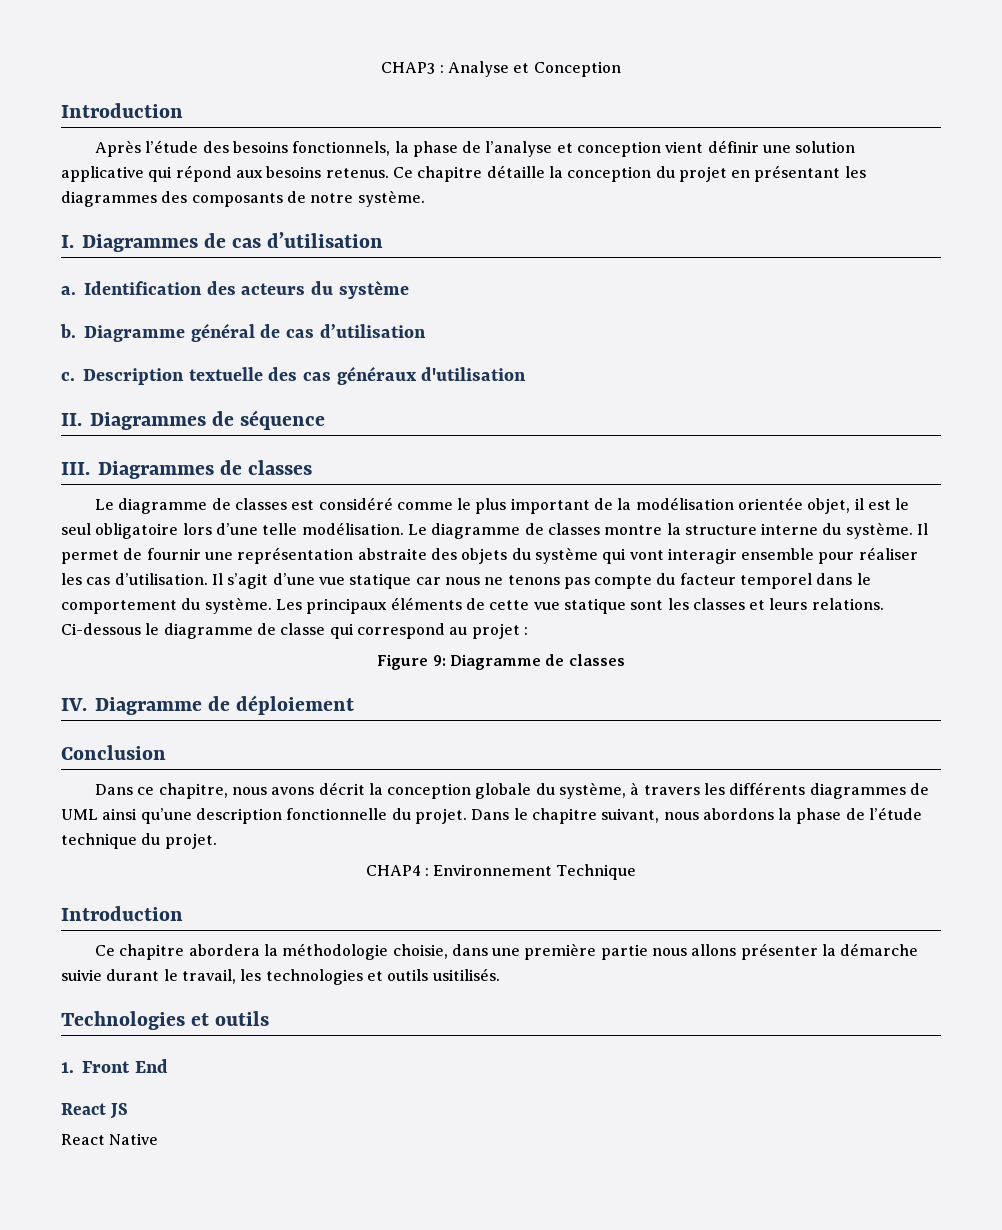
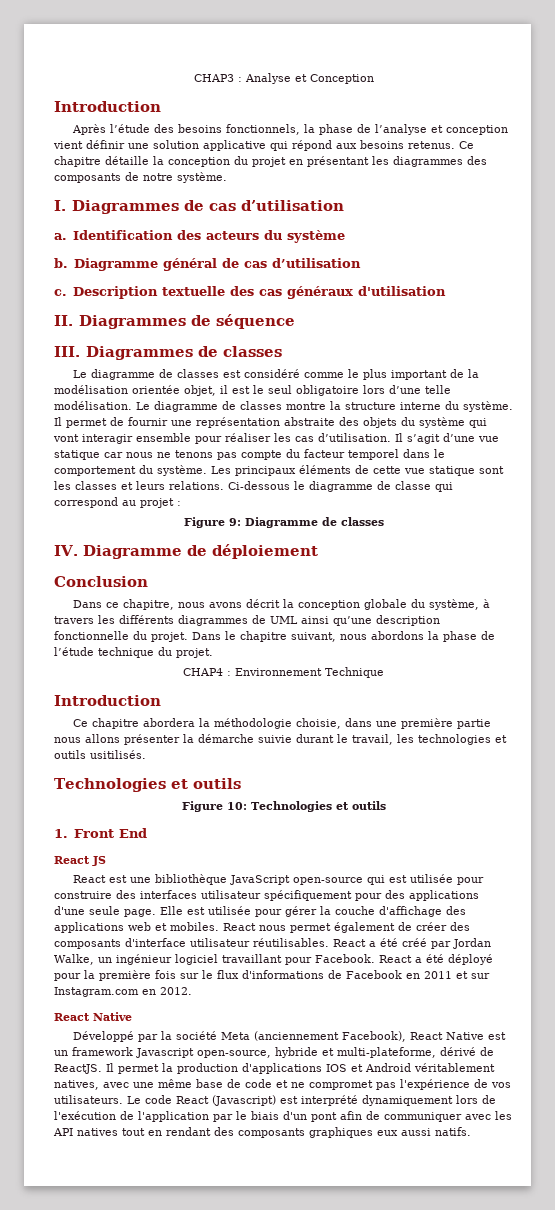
(270, 1018) none -> [181,801,386,812] // Figure 10: Technologies et outils
[109,1133,159,1145] Native -> [108,874,484,885] [54,890,479,901] [54,906,466,917] [54,922,470,933] [54,938,491,949] [54,954,493,965] [54,970,490,981] [54,987,192,997] [54,1012,132,1021] [72,1031,506,1042] [54,1047,494,1058] [54,1063,495,1074] [54,1079,511,1090] [54,1095,496,1106] [54,1111,512,1122] [53,1127,471,1138] est une bibliothèque JavaScript open-source qui est utilisée pour construire des interfaces utilisateur spécifiquement pour des applications d'une seule page. Elle est utilisée pour gérer la couche d'affichage des applications web et mobiles. React nous permet également de créer des composants d'interface utilisateur réutilisables. React a été créé par Jordan Walke, un ingénieur logiciel travaillant pour Facebook. React a été déployé pour la première fois sur le flux d'informations de Facebook en 2011 et sur Instagram.com en 2012. // React Native // Développé par la société Meta (anciennement Facebook), React Native est un framework Javascript open-source, hybride et multi-plateforme, dérivé de ReactJS. Il permet la production d'applications IOS et Android véritablement natives, avec une même base de code et ne compromet pas l'expérience de vos utilisateurs. Le code React (Javascript) est interprété dynamiquement lors de l'exécution de l'application par le biais d'un pont afin de communiquer avec les API natives tout en rendant des composants graphiques eux aussi natifs.

